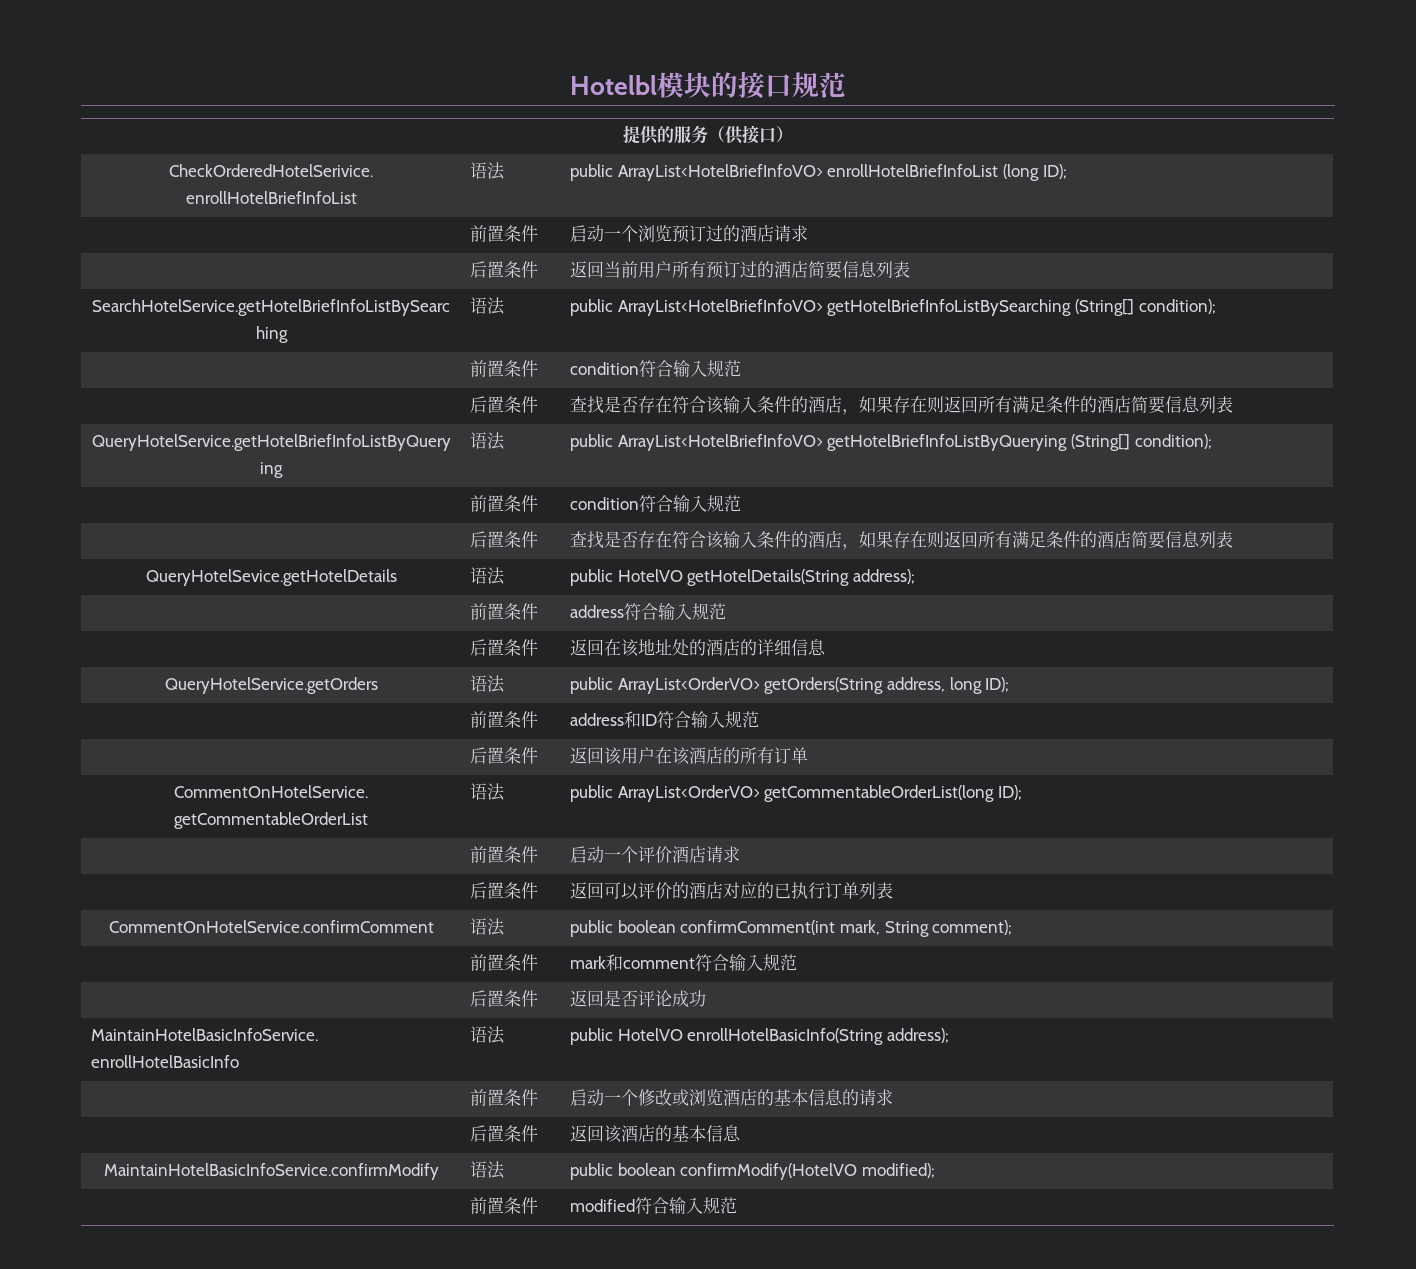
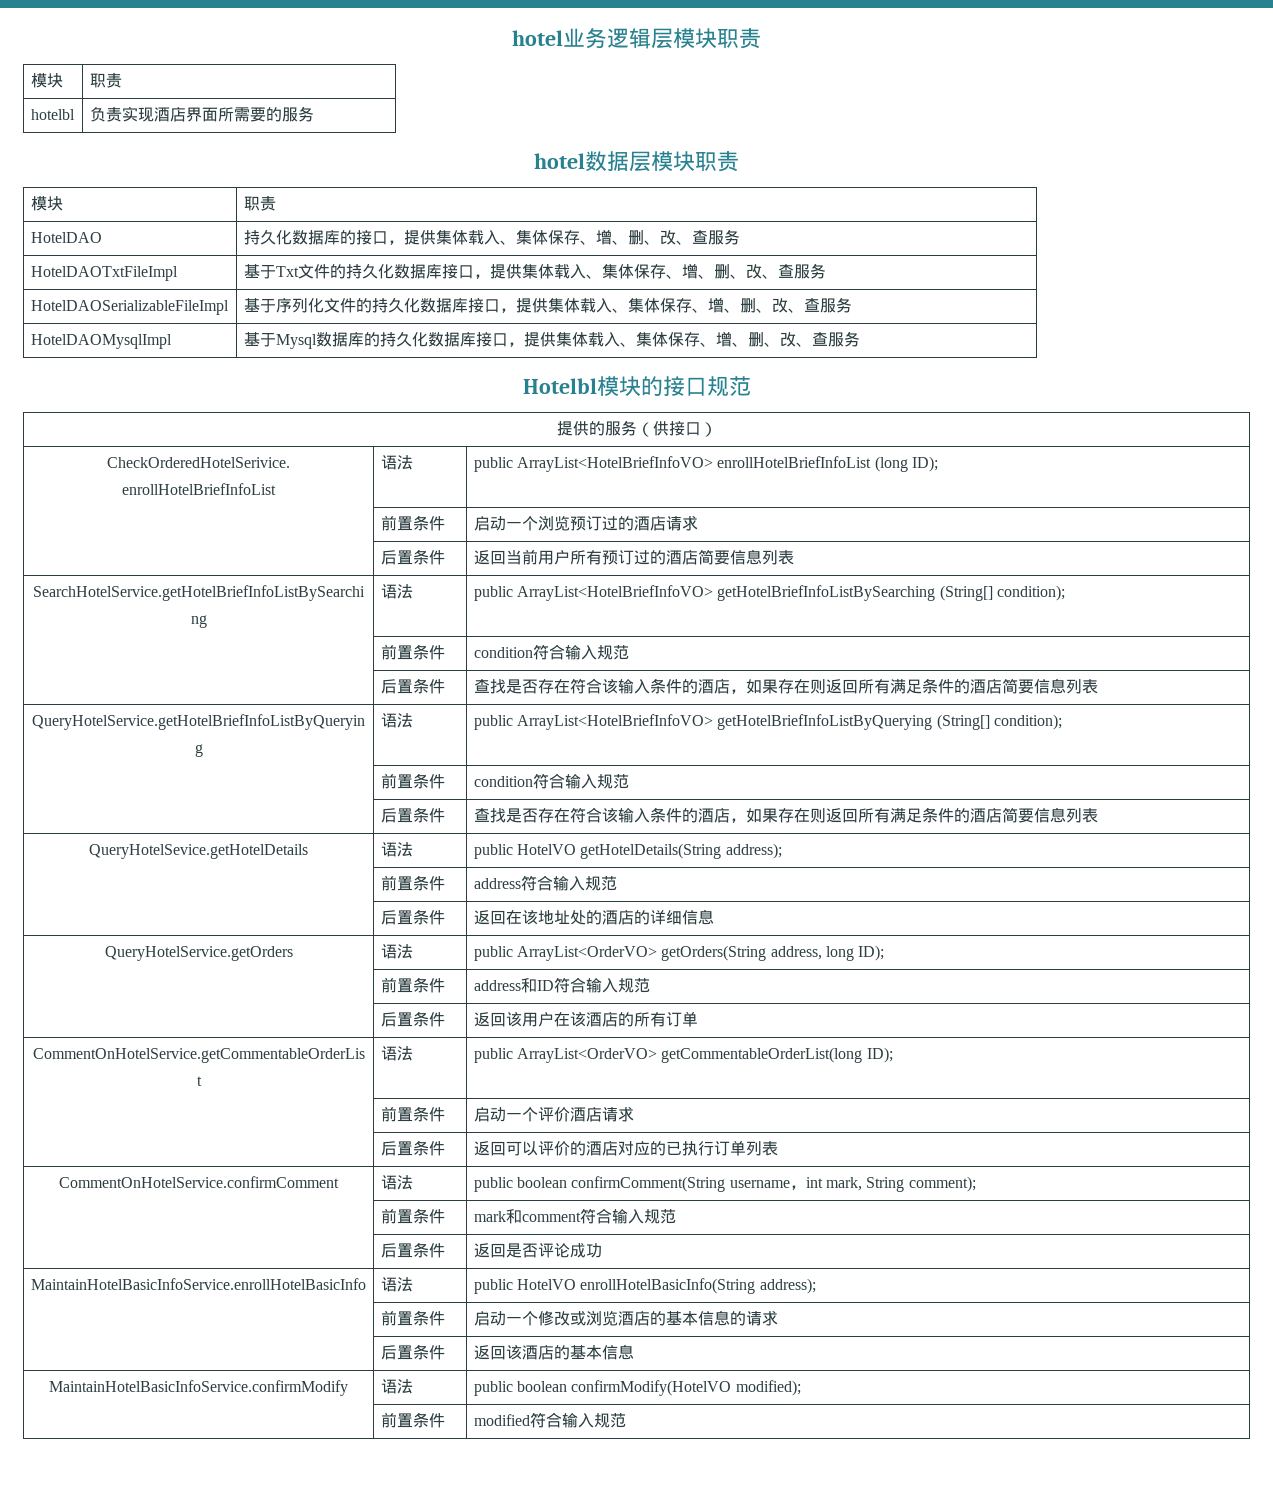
(570, 85) none -> [512,28,761,49] [30,73,63,88] [89,72,122,88] [30,109,75,120] [89,106,314,122] [534,151,739,172] [30,196,63,211] [243,195,276,211] [30,232,102,243] [243,229,740,245] [30,266,178,281] [243,263,826,279] [30,300,229,315] [243,297,852,313] [30,334,172,349] [243,331,860,349] hotel业务逻辑层模块职责 // 模块 | 职责 // hotelbl | 负责实现酒店界面所需要的服务 // hotel数据层模块职责 // 模块 | 职责 // HotelDAO | 持久化数据库的接口，提供集体载入、集体保存、增、删、改、查服务 // HotelDAOTxtFileImpl | 基于Txt文件的持久化数据库接口，提供集体载入、集体保存、增、删、改、查服务 // HotelDAOSerializableFileImpl | 基于序列化文件的持久化数据库接口，提供集体载入、集体保存、增、删、改、查服务 // HotelDAOMysqlImpl | 基于Mysql数据库的持久化数据库接口，提供集体载入、集体保存、增、删、改、查服务 //
[680,920,836,935] confirmComment(int -> [571,1176,823,1192] confirmComment(String username，int

